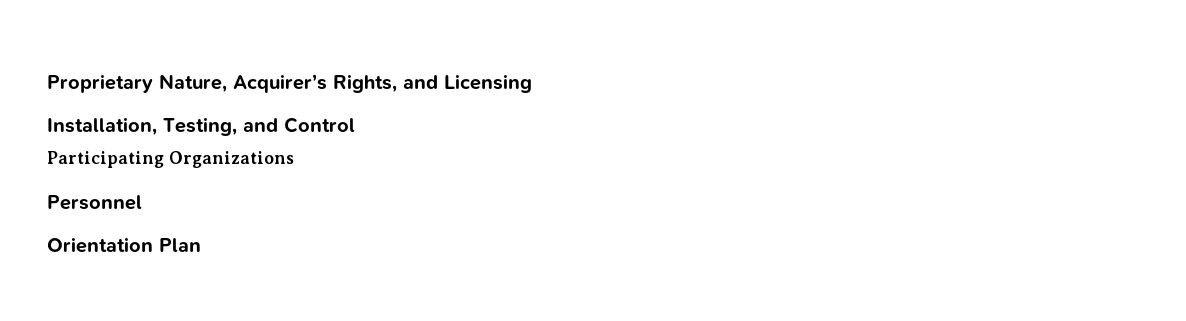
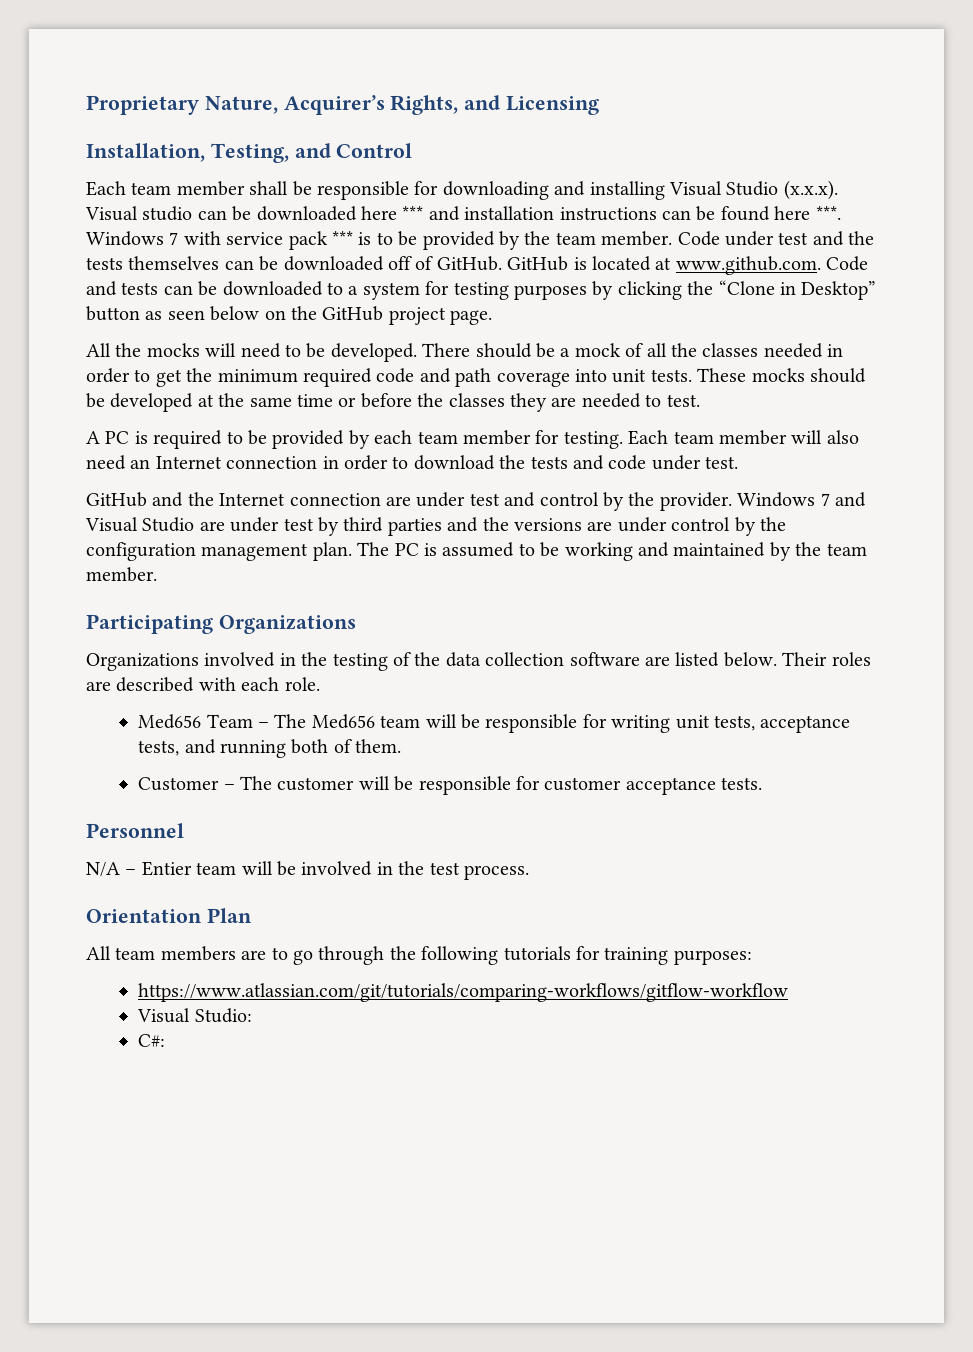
[47,151,294,168] [47,195,142,210] [47,237,201,253] Participating Organizations // Personnel // Orientation Plan -> [86,180,838,200] [85,206,841,221] [86,231,875,250] [86,256,869,275] [86,280,877,300] [86,306,493,325] [86,343,844,362] [86,368,866,387] [86,393,700,412] [86,430,859,449] [86,455,739,470] [86,492,866,511] [85,517,786,536] [86,542,867,561] [86,567,157,582] [86,614,356,634] [86,652,871,671] [86,677,320,692] [138,714,851,733] [138,739,402,758] [138,776,763,795] [86,823,184,838] [86,861,529,880] [86,908,252,923] [86,946,752,965] [138,983,789,1002] [137,1008,252,1023] [138,1034,166,1047] Each team member shall be responsible for downloading and installing Visual Studio (x.x.x). Visual studio can be downloaded here *** and installation instructions can be found here ***. Windows 7 with service pack *** is to be provided by the team member. Code under test and the tests themselves can be downloaded off of GitHub. GitHub is located at www.github.com. Code and tests can be downloaded to a system for testing purposes by clicking the “Clone in Desktop” button as seen below on the GitHub project page. // All the mocks will need to be developed. There should be a mock of all the classes needed in order to get the minimum required code and path coverage into unit tests. These mocks should be developed at the same time or before the classes they are needed to test. // A PC is required to be provided by each team member for testing. Each team member will also need an Internet connection in order to download the tests and code under test. // GitHub and the Internet connection are under test and control by the provider. Windows 7 and Visual Studio are under test by third parties and the versions are under control by the configuration management plan. The PC is assumed to be working and maintained by the team member. // Participating Organizations // Organizations involved in the testing of the data collection software are listed below. Their roles are described with each role. // Med656 Team – The Med656 team will be responsible for writing unit tests, acceptance tests, and running both of them. // Customer – The customer will be responsible for customer acceptance tests. // Personnel // N/A – Entier team will be involved in the test process. // Orientation Plan // All team members are to go through the following tutorials for training purposes: // https://www.atlassian.com/git/tutorials/comparing-workflows/gitflow-workflow // Visual Studio: // C#:

